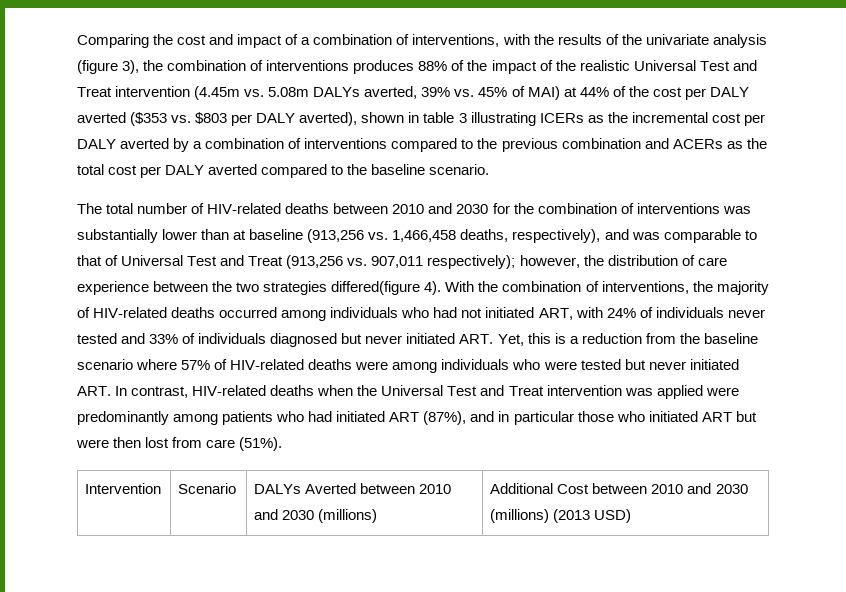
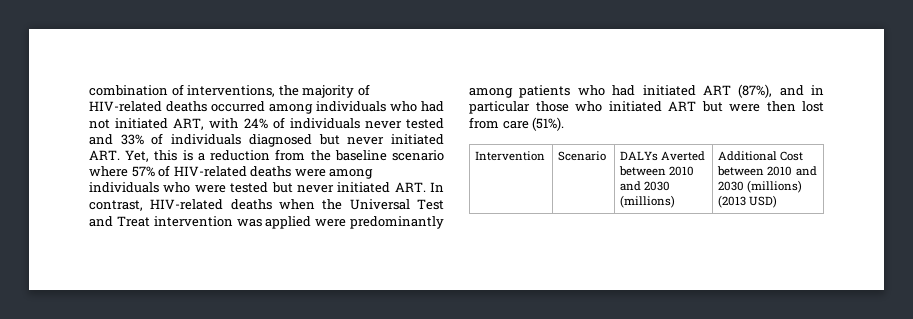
[77,34,767,48] [77,60,757,74] [77,86,749,100] [77,112,765,126] [77,138,767,152] [77,164,490,178] [77,203,751,214] [77,229,757,243] [77,255,727,269] [77,281,499,295] Comparing the cost and impact of a combination of interventions, with the results of the univariate analysis (figure 3), the combination of interventions produces 88% of the impact of the realistic Universal Test and Treat intervention (4.45m vs. 5.08m DALYs averted, 39% vs. 45% of MAI) at 44% of the cost per DALY averted ($353 vs. $803 per DALY averted), shown in table 3 illustrating ICERs as the incremental cost per DALY averted by a combination of interventions compared to the previous combination and ACERs as the total cost per DALY averted compared to the baseline scenario. // The total number of HIV-related deaths between 2010 and 2030 for the combination of interventions was substantially lower than at baseline (913,256 vs. 1,466,458 deaths, respectively), and was comparable to that of Universal Test and Treat (913,256 vs. 907,011 respectively); however, the distribution of care experience between the two strategies differed(figure 4). With the -> (89, 90) none

